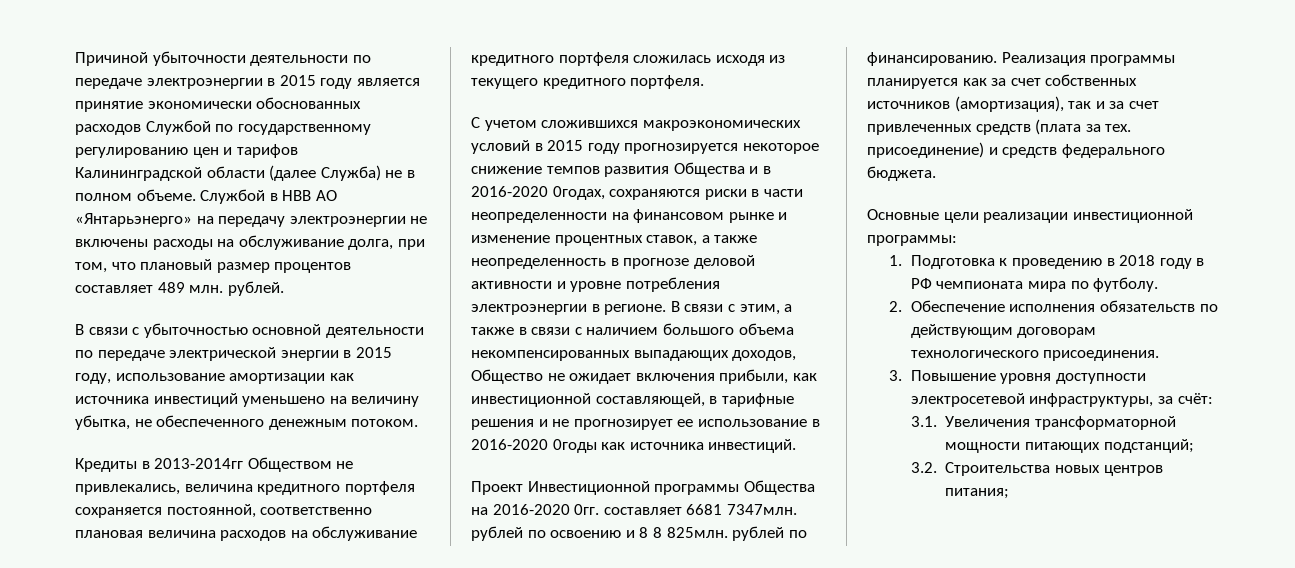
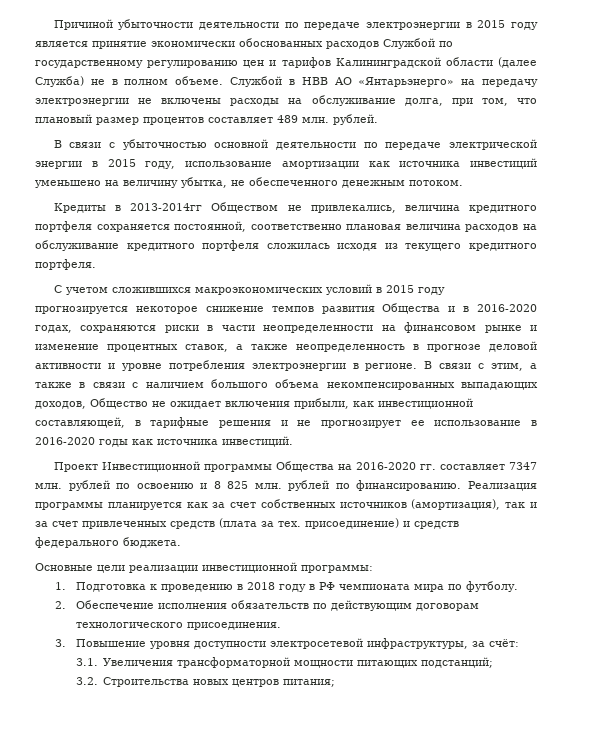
[552,186,605,200] 0годах, -> [35,325,72,333] годах,
[552,439,597,453] 0годы -> [99,439,128,447] годы
[574,504,797,515] 0гг. составляет 6681 7347млн. -> [419,462,537,470] [35,483,62,489] гг. составляет 7347 млн.
[652,527,728,538] 8 825млн. -> [227,481,282,489] 825 млн.

